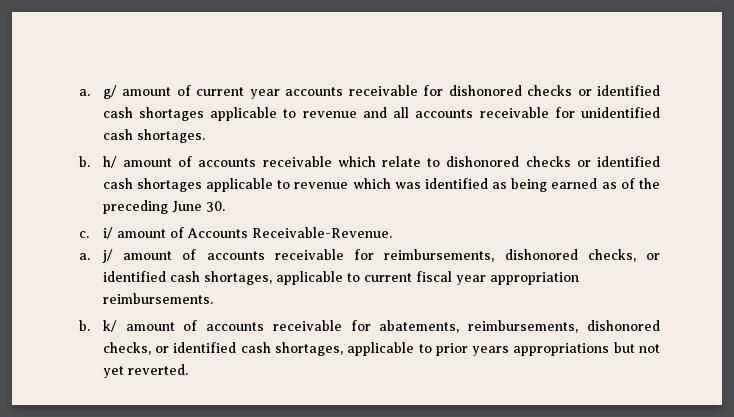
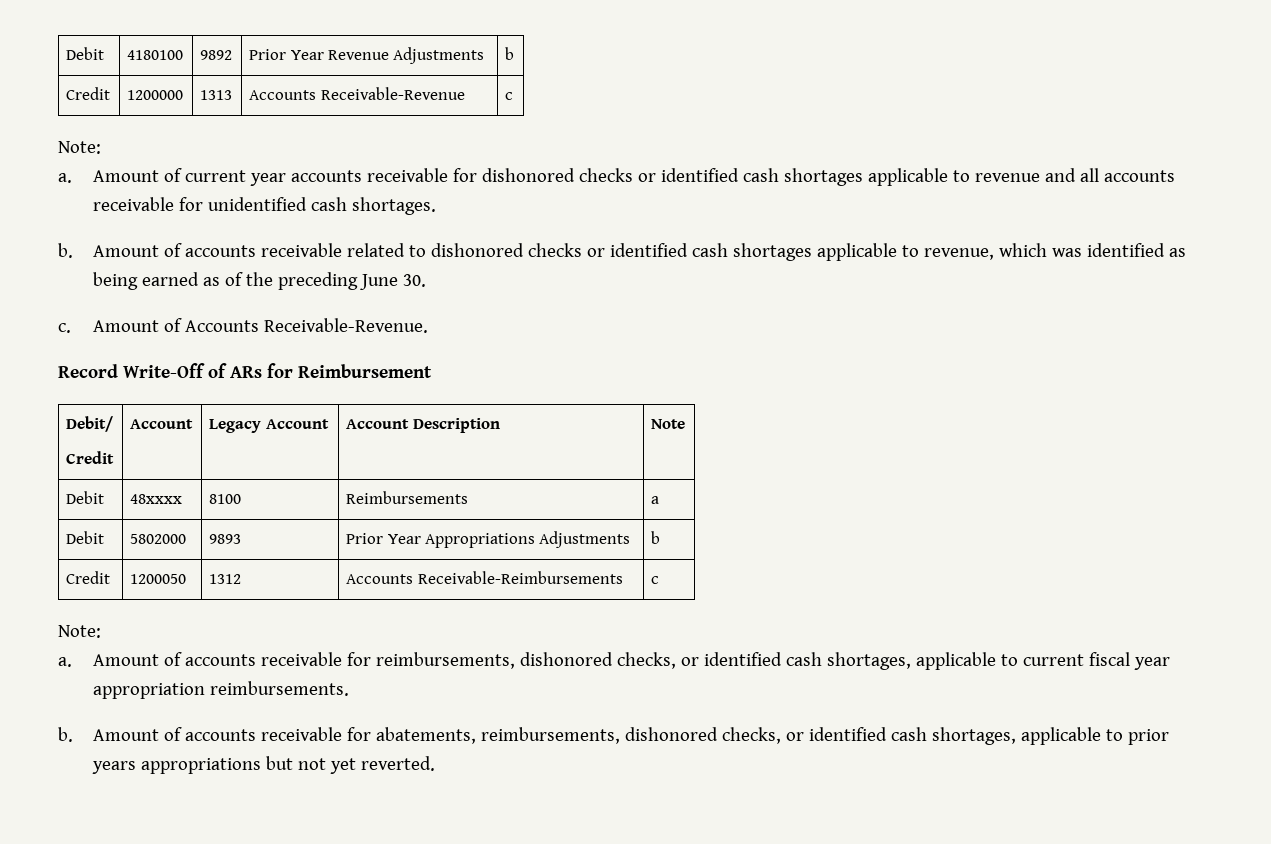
[79,85,172,99] a. g/ amount -> [66,47,105,60] [127,50,184,60] [200,50,233,60] [249,47,485,64] [505,47,515,60] [66,87,111,100] [127,90,184,100] [200,90,233,100] [249,87,465,100] [505,92,514,100] [58,141,101,154] [58,170,159,183] Debit | 4180100 | 9892 | Prior Year Revenue Adjustments | b // Credit | 1200000 | 1313 | Accounts Receivable-Revenue | c // Note: // a. Amount
[102,156,421,168] h/ amount of accounts receivable which relate -> [92,243,405,257] Amount of accounts receivable related
[294,182,349,189] revenue -> [923,248,994,260] revenue,
[102,227,166,239] i/ amount -> [92,320,159,332] Amount
[79,249,173,263] // a. j/ amount -> [58,363,432,378] [66,416,114,432] [66,451,115,464] [130,419,194,429] [209,419,329,433] [346,418,500,433] [651,419,686,429] [66,491,105,504] [130,494,183,504] [209,494,242,504] [346,491,469,504] [651,496,660,504] [66,531,105,544] [130,534,187,544] [209,534,242,544] [346,531,631,548] [651,531,661,544] [66,571,111,584] [130,574,187,584] [209,574,242,584] [346,571,623,584] [651,576,660,584] [58,625,101,638] [58,654,159,667] // Record Write-Off of ARs for Reimbursement // Debit/ // Credit | Account | Legacy Account | Account Description | Note // Debit | 48xxxx | 8100 | Reimbursements | a // Debit | 5802000 | 9893 | Prior Year Appropriations Adjustments | b // Credit | 1200050 | 1312 | Accounts Receivable-Reimbursements | c // Note: // a. Amount
[102,320,175,332] k/ amount -> [92,729,159,741] Amount

